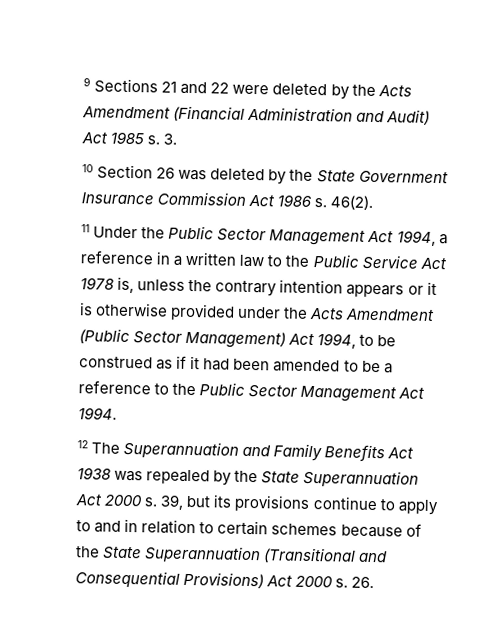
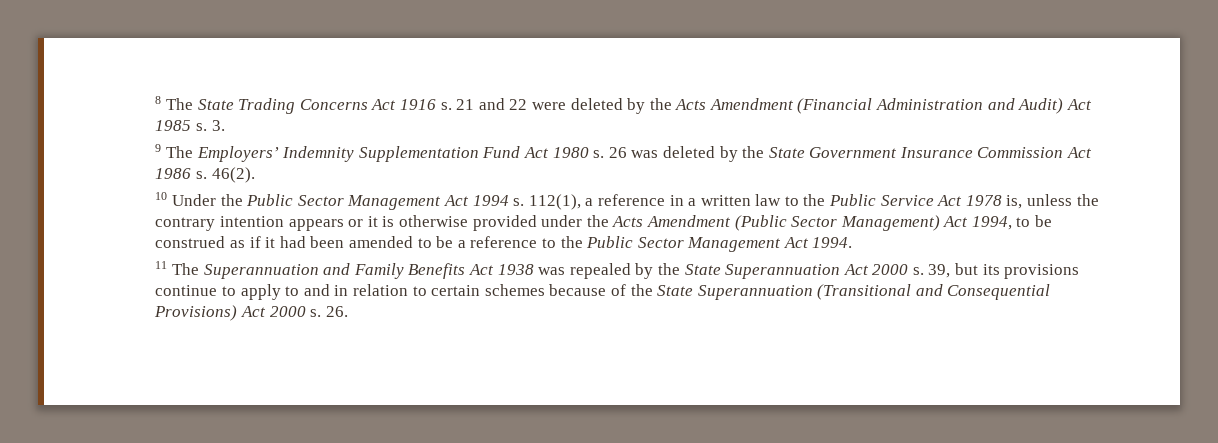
[83,77,159,94] 9 Sections -> [155,96,452,114] 8 The State Trading Concerns Act 1916 s.
[82,164,154,180] 10 Section -> [155,144,605,162] 9 The Employers’ Indemnity Supplementation Fund Act 1980 s.
[81,224,91,233] 11 -> [155,192,168,200] 10
[396,230,436,247] 1994, -> [472,194,581,210] 1994 s. 112(1),
[77,440,89,449] 12 -> [155,261,168,269] 11

